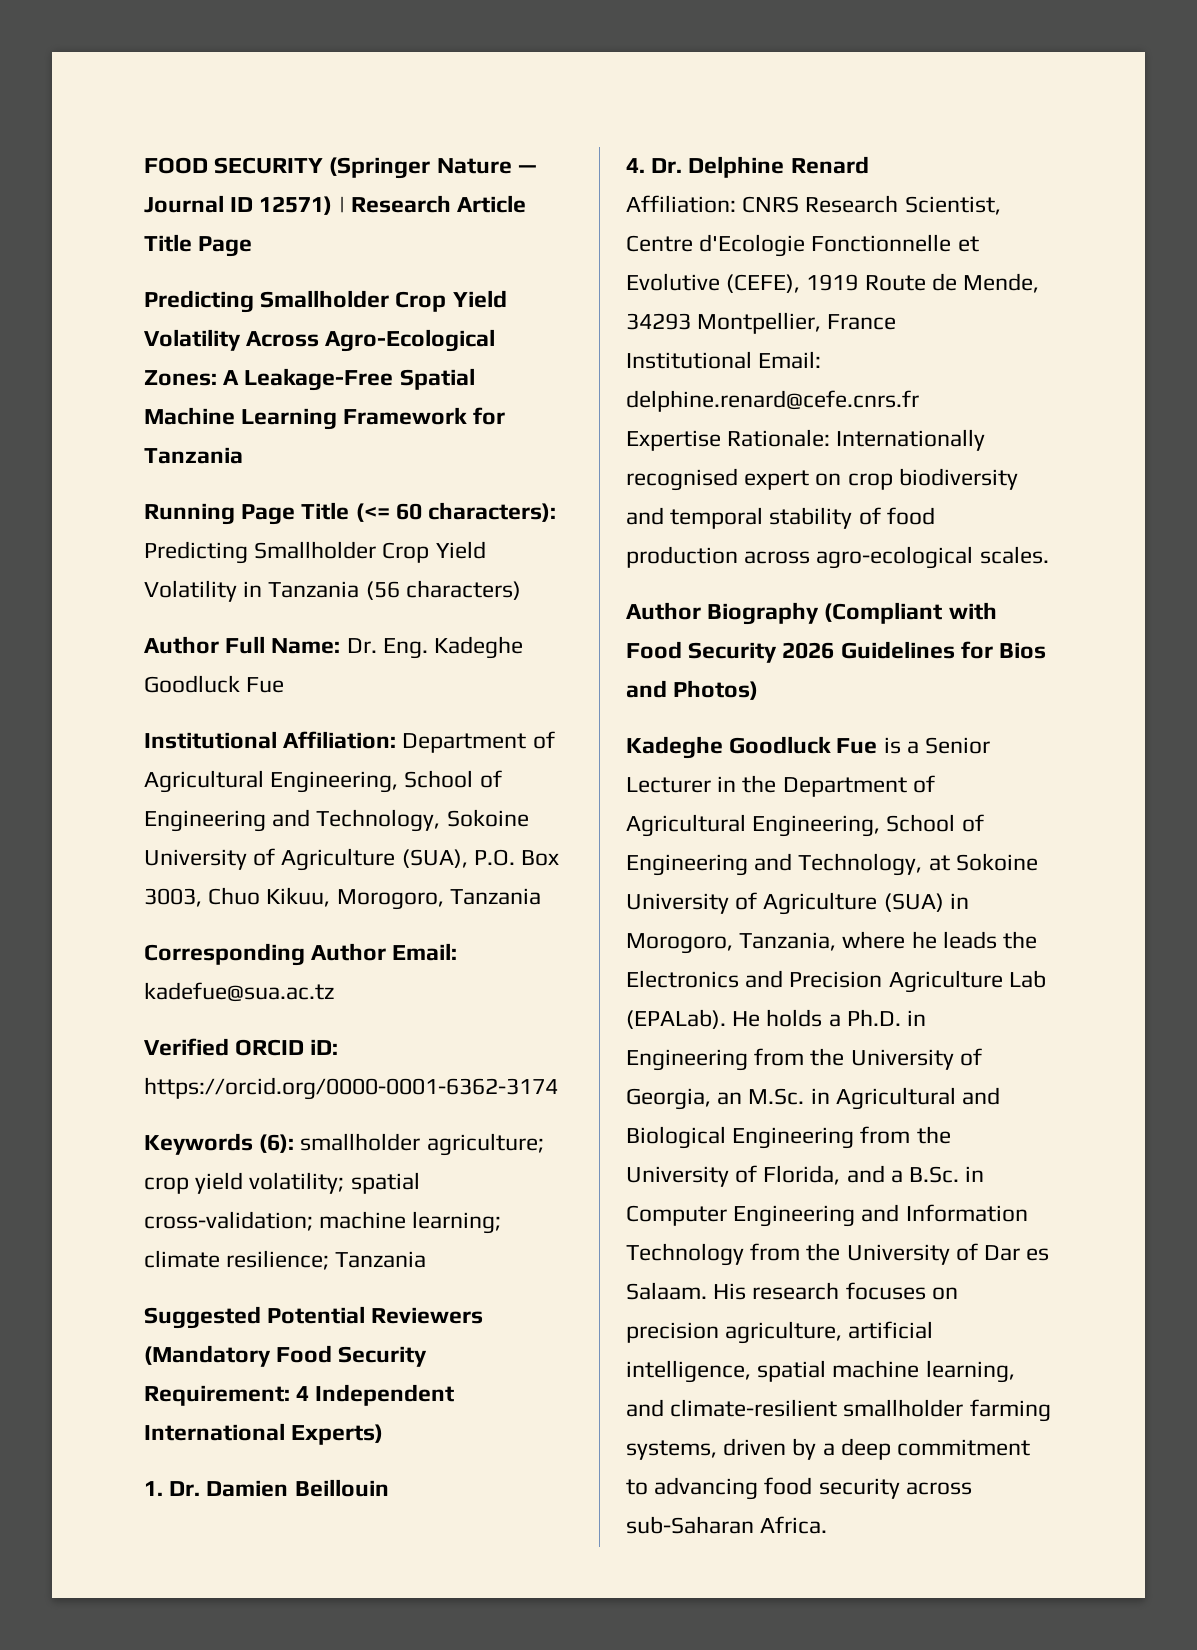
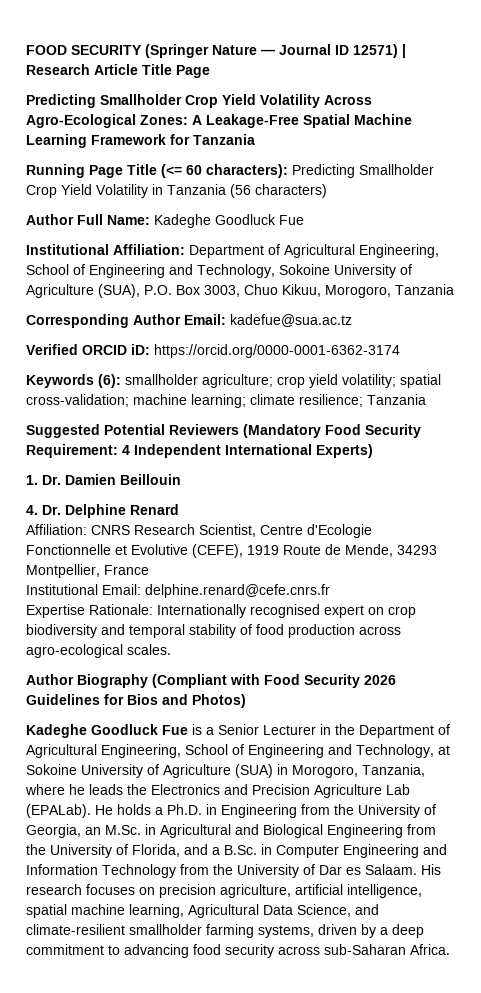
[346,638,428,659] Dr. Eng. -> (150, 220) none
(1015, 1371) none -> [188,904,351,918] Agricultural Data Science,

